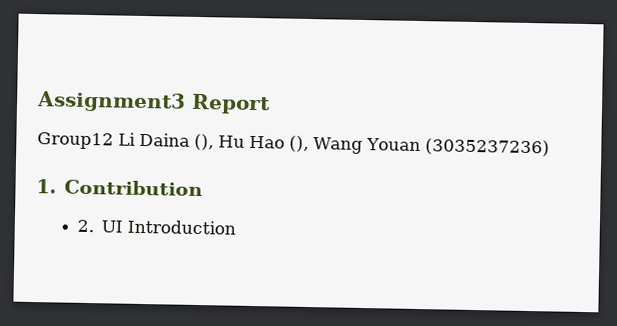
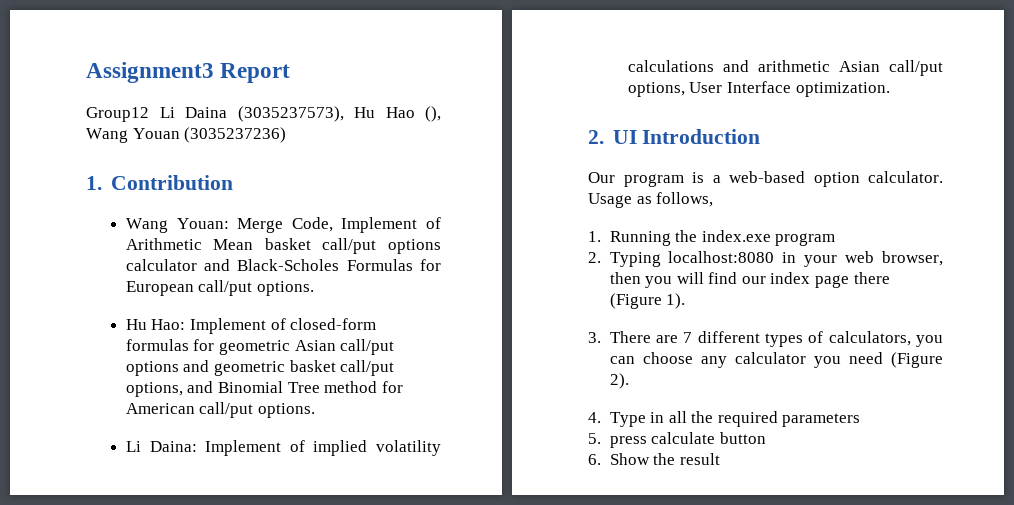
[194,133,214,151] (), -> [237,106,344,122] (3035237573),
[76,219,236,235] 2. UI Introduction -> [125,217,441,233] [125,238,441,254] [125,259,441,271] [125,280,315,296] [125,318,377,334] [125,339,395,355] [125,360,395,376] [125,381,403,397] [125,402,316,418] [125,440,441,456] [627,60,943,76] [627,81,890,97] [588,129,761,144] [588,171,943,187] [588,192,714,208] [588,230,836,246] [588,251,943,267] [609,272,890,288] [609,293,686,309] [588,331,943,347] [609,352,943,368] [609,373,629,389] [588,411,861,427] [588,432,766,448] [588,453,720,465] Wang Youan: Merge Code, Implement of Arithmetic Mean basket call/put options calculator and Black-Scholes Formulas for European call/put options. // Hu Hao: Implement of closed-form formulas for geometric Asian call/put options and geometric basket call/put options, and Binomial Tree method for American call/put options. // Li Daina: Implement of implied volatility calculations and arithmetic Asian call/put options, User Interface optimization. // 2. UI Introduction // Our program is a web-based option calculator. Usage as follows, // 1. Running the index.exe program // 2. Typing localhost:8080 in your web browser, then you will find our index page there (Figure 1). // 3. There are 7 different types of calculators, you can choose any calculator you need (Figure 2). // 4. Type in all the required parameters // 5. press calculate button // 6. Show the result

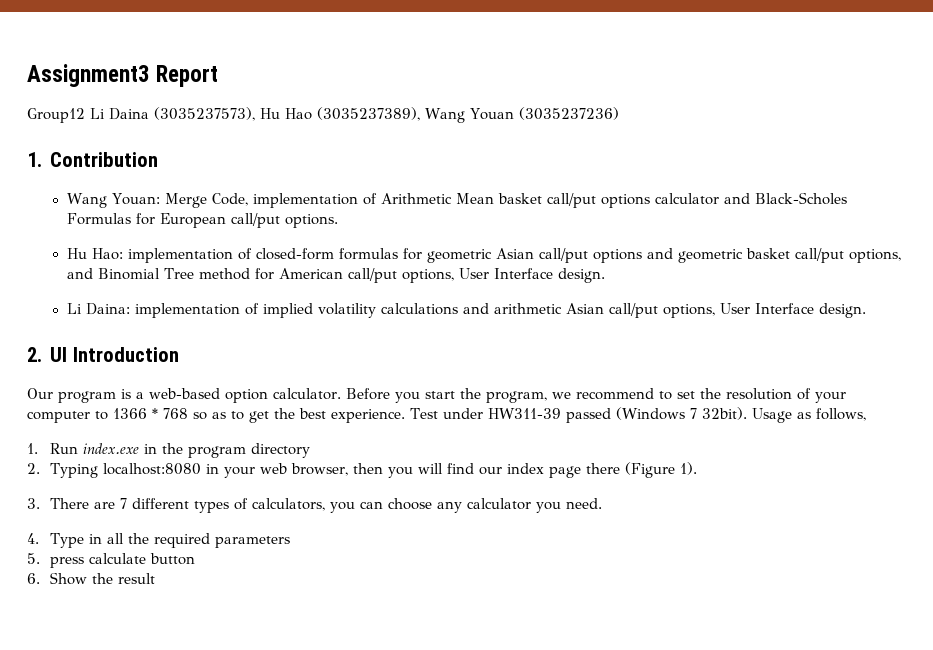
[425,106,441,122] (), -> [317,107,420,121] (3035237389),
[341,217,418,233] Implement -> [252,193,358,208] implementation
[190,318,267,334] Implement -> [127,248,233,263] implementation
[258,403,316,418] options. -> [401,268,605,283] options, User Interface design.
[205,440,282,456] Implement -> [134,303,240,318] implementation
[795,82,890,97] optimization. -> [818,303,866,318] design.
(943, 177) none -> [345,388,846,403] [27,407,747,423] Before you start the program, we recommend to set the resolution of your computer to 1366 * 768 so as to get the best experience. Test under HW311-39 passed (Windows 7 32bit).
[609,230,836,246] Running the index.exe program -> [50,443,311,458] Run index.exe in the program directory
[848,352,943,368] [609,373,629,389] need (Figure 2). -> [566,498,603,509] need.

